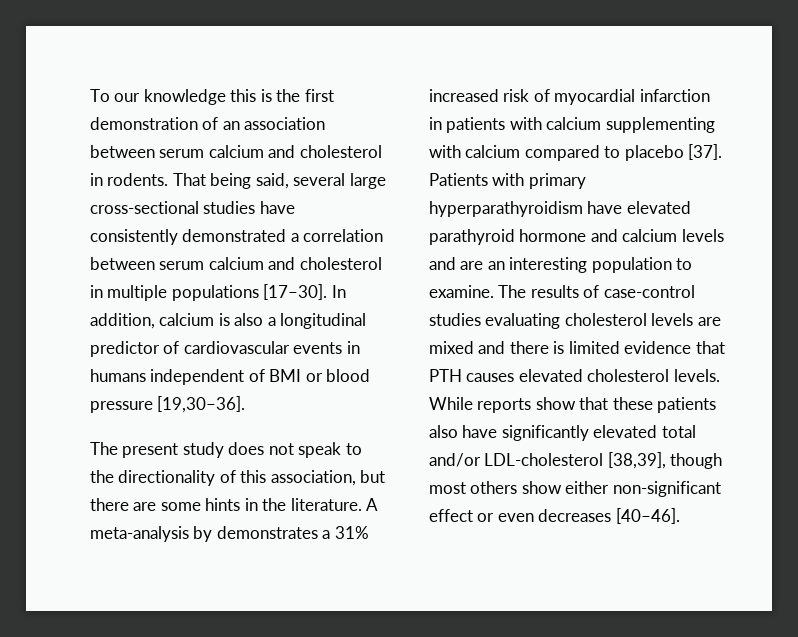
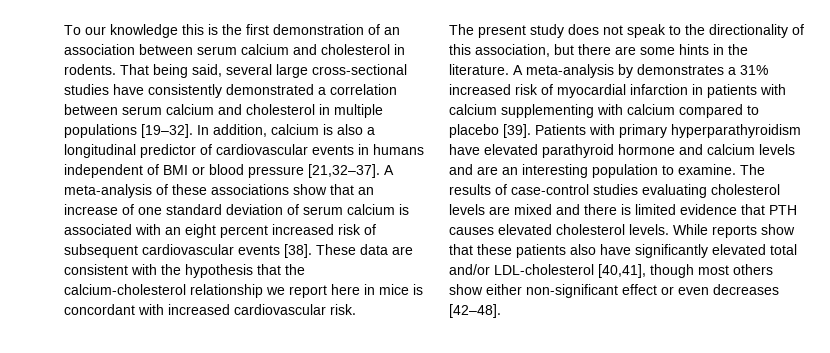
[263,284,328,300] [17–30]. -> [141,124,193,138] [19–32].
[157,396,246,413] [19,30–36]. -> [308,164,394,178] [64,184,374,198] [64,204,409,215] [64,224,376,238] [64,244,413,258] [64,264,305,278] [64,284,423,298] [64,304,356,315] [21,32–37]. A meta-analysis of these associations show that an increase of one standard deviation of serum calcium is associated with an eight percent increased risk of subsequent cardiovascular events [38]. These data are consistent with the hypothesis that the calcium-cholesterol relationship we report here in mice is concordant with increased cardiovascular risk.
[688,144,723,160] [37]. -> [503,124,531,138] [39].
[607,452,666,469] [38,39], -> [598,264,646,278] [40,41],
[615,508,680,524] [40–46]. -> [449,304,501,318] [42–48].

